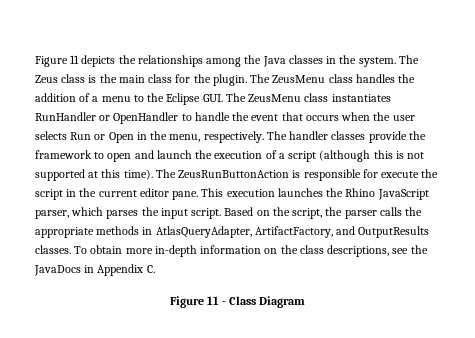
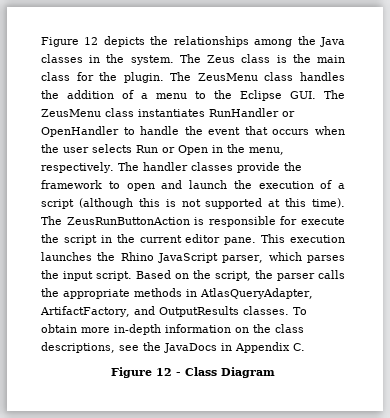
[35,55,80,67] Figure 11 -> [41,37,99,47] Figure 12
[206,296,219,305] 11 -> [156,368,172,376] 12

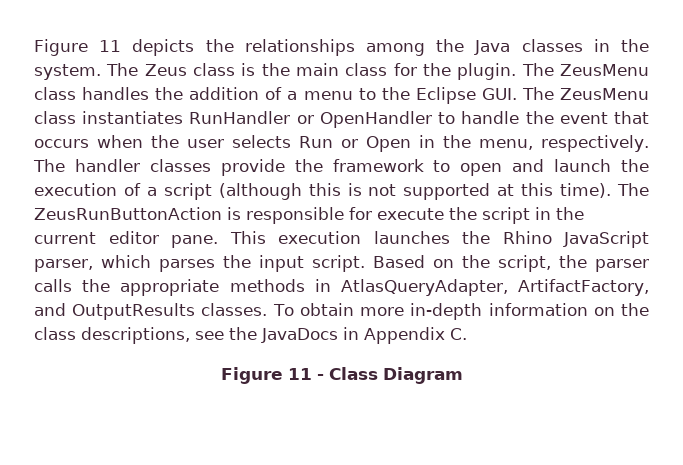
[41,37,99,47] Figure 12 -> [34,39,122,56] Figure 11
[156,368,172,376] 12 -> [287,368,312,380] 11

